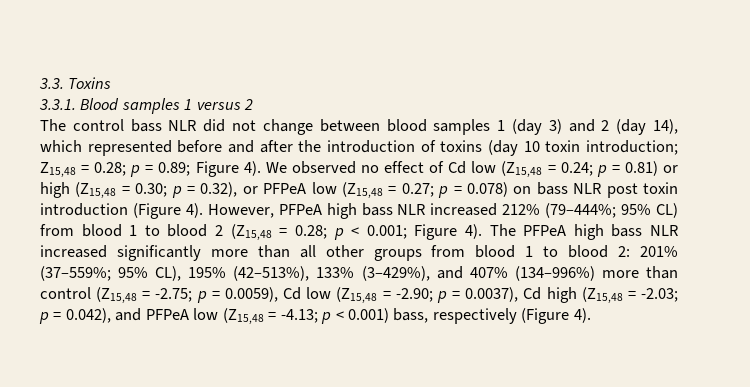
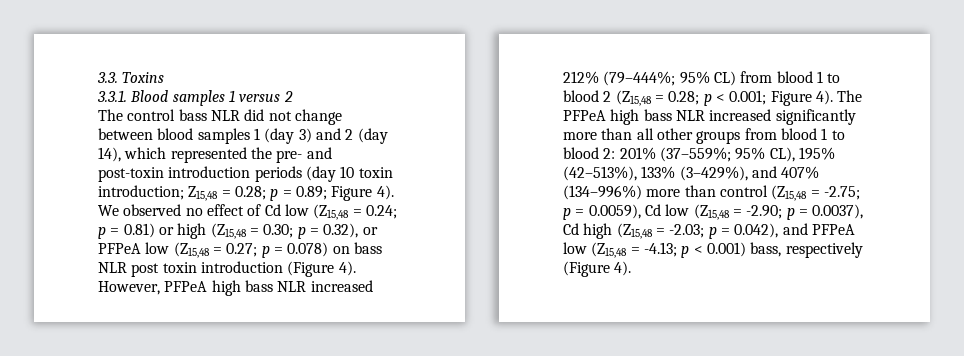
[177,140,483,153] before and after the introduction of toxins -> [250,147,332,163] [98,166,302,182] the pre- and post-toxin introduction periods

